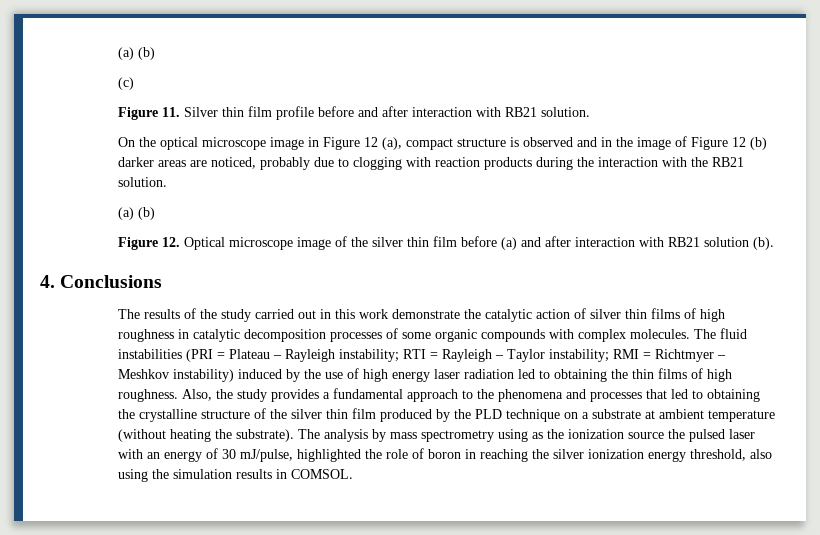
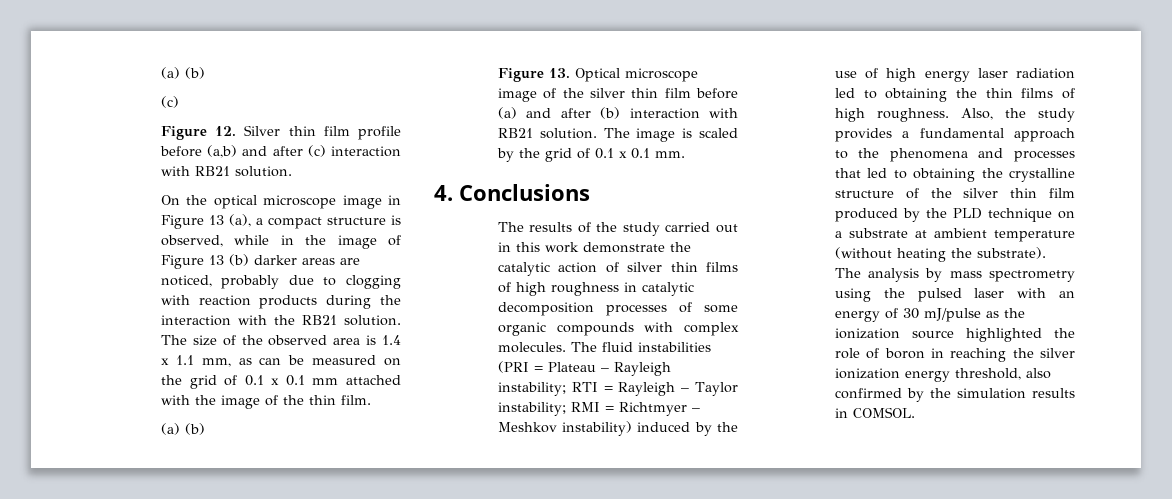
[162,107,181,117] 11. -> [215,126,237,136] 12.
[358,106,409,117] and after -> [207,145,326,158] (a,b) and after (c)
[364,137,403,150] 12 (a), -> [208,214,263,227] 13 (a), a
[523,137,598,147] observed and -> [160,235,270,247] observed, while
[732,137,747,147] 12 -> [208,255,224,265] 13
(168, 182) none -> [160,335,401,346] [160,355,401,367] [160,375,401,389] [160,395,371,409] The size of the observed area is 1.4 x 1.1 mm, as can be measured on the grid of 0.1 x 0.1 mm attached with the image of the thin film.
[162,237,181,247] 12. -> [548,68,570,78] 13.
[575,237,775,250] interaction with RB21 solution (b). -> [600,107,738,119] [497,128,738,142] [496,148,685,162] (b) interaction with RB21 solution. The image is scaled by the grid of 0.1 x 0.1 mm.
[532,429,665,439] as the ionization source -> (871, 295) none
[240,449,294,462] mJ/pulse, -> [923,308,1025,322] [834,328,954,339] mJ/pulse as the ionization source
[118,469,149,482] using -> [834,388,924,402] confirmed by

